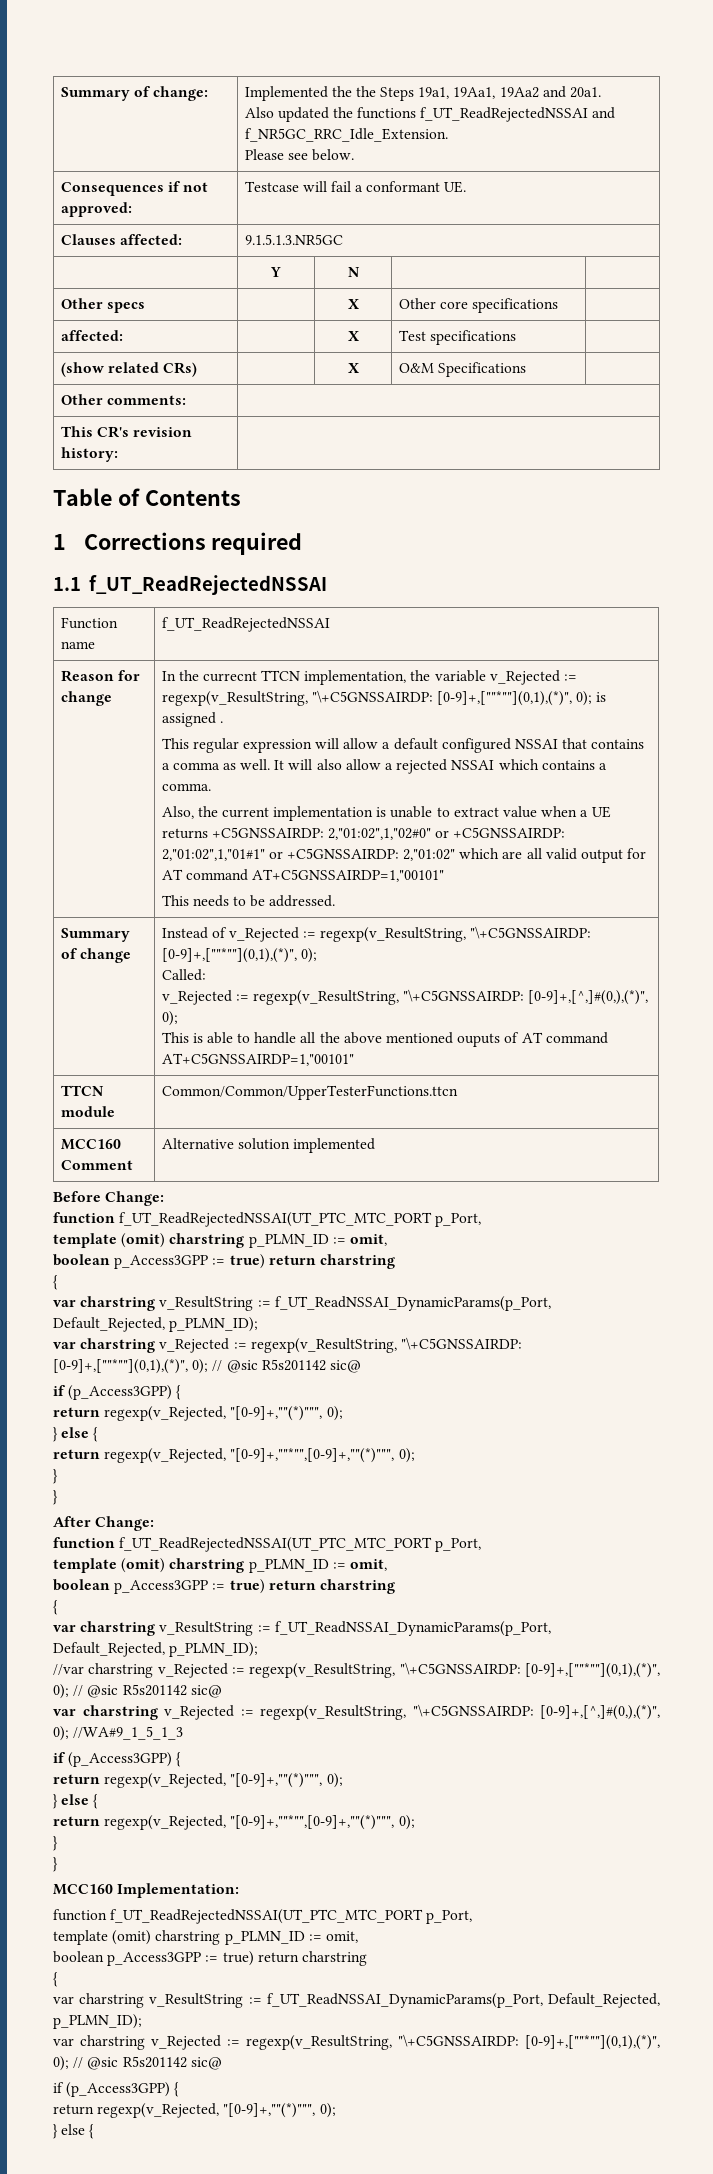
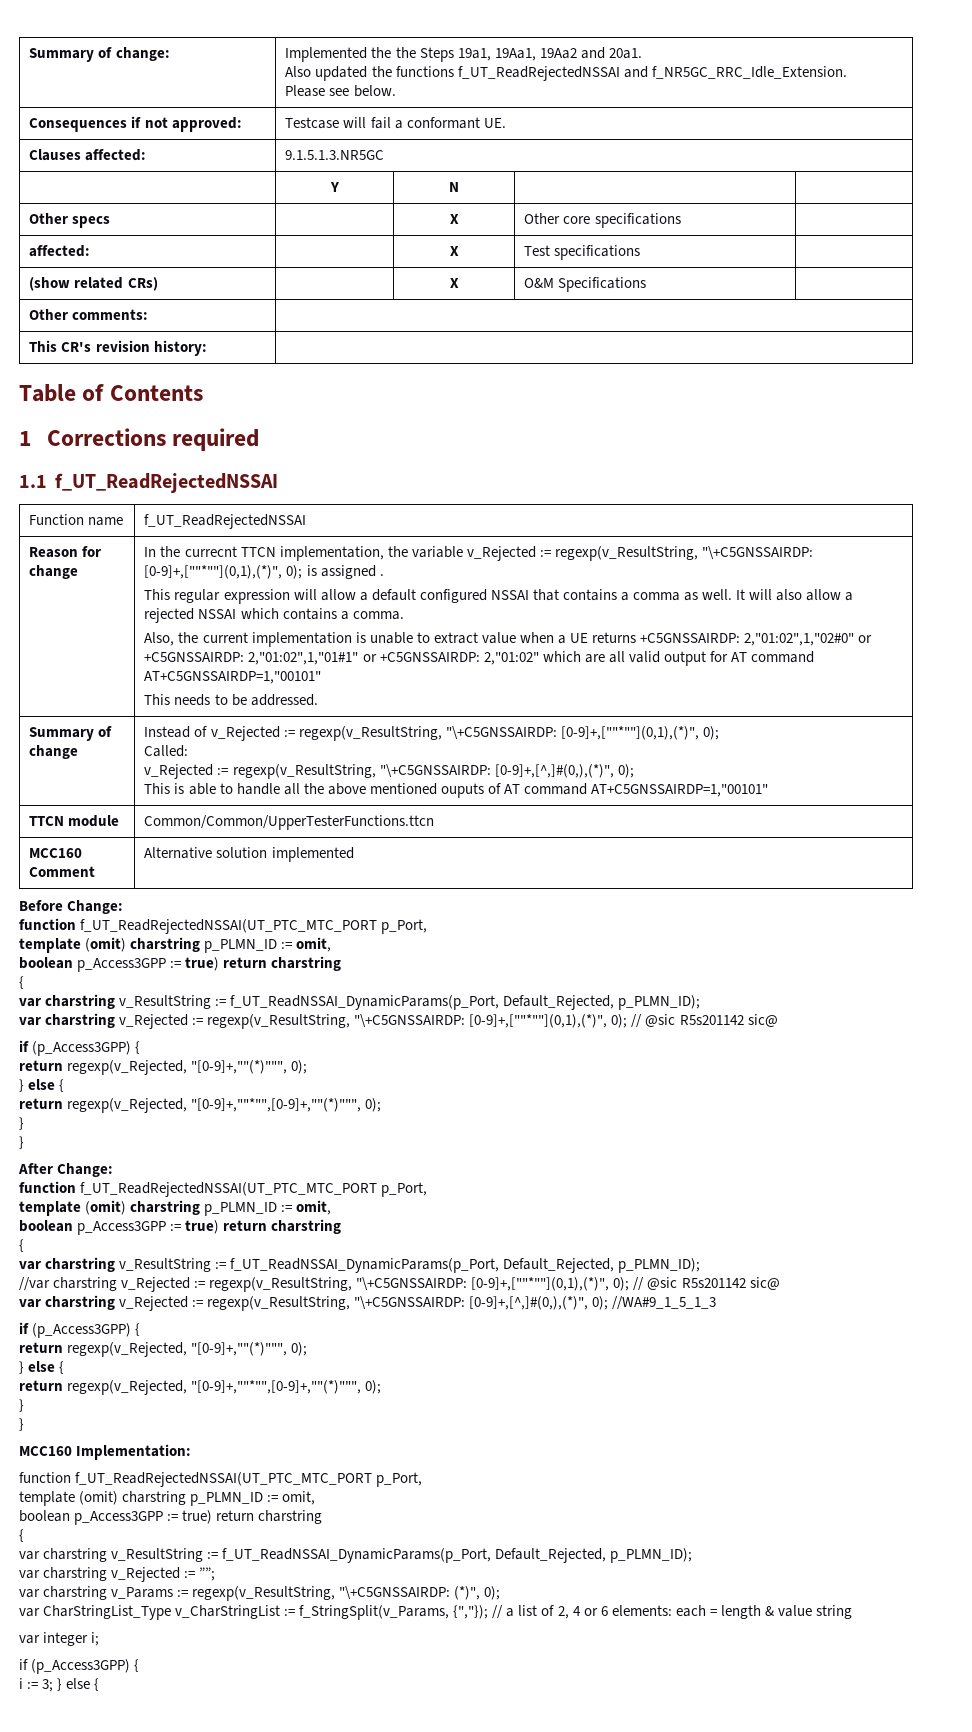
[246,2034,660,2050] [53,2056,222,2071] [53,2082,180,2097] [53,2103,336,2118] regexp(v_ResultString, "\+C5GNSSAIRDP: [0-9]+,[""*""](0,1),(*)", 0); // @sic R5s201142 sic@ // if (p_Access3GPP) { // return regexp(v_Rejected, "[0-9]+,""(*)""", 0); // -> [199,1567,216,1581] [19,1586,501,1601] [19,1605,852,1620] [19,1632,100,1646] [19,1659,140,1674] [19,1678,54,1692] ””; // var charstring v_Params := regexp(v_ResultString, "\+C5GNSSAIRDP: (*)", 0); // var CharStringList_Type v_CharStringList := f_StringSplit(v_Params, {","}); // a list of 2, 4 or 6 elements: each = length & value string // var integer i; // if (p_Access3GPP) { // i := 3;

